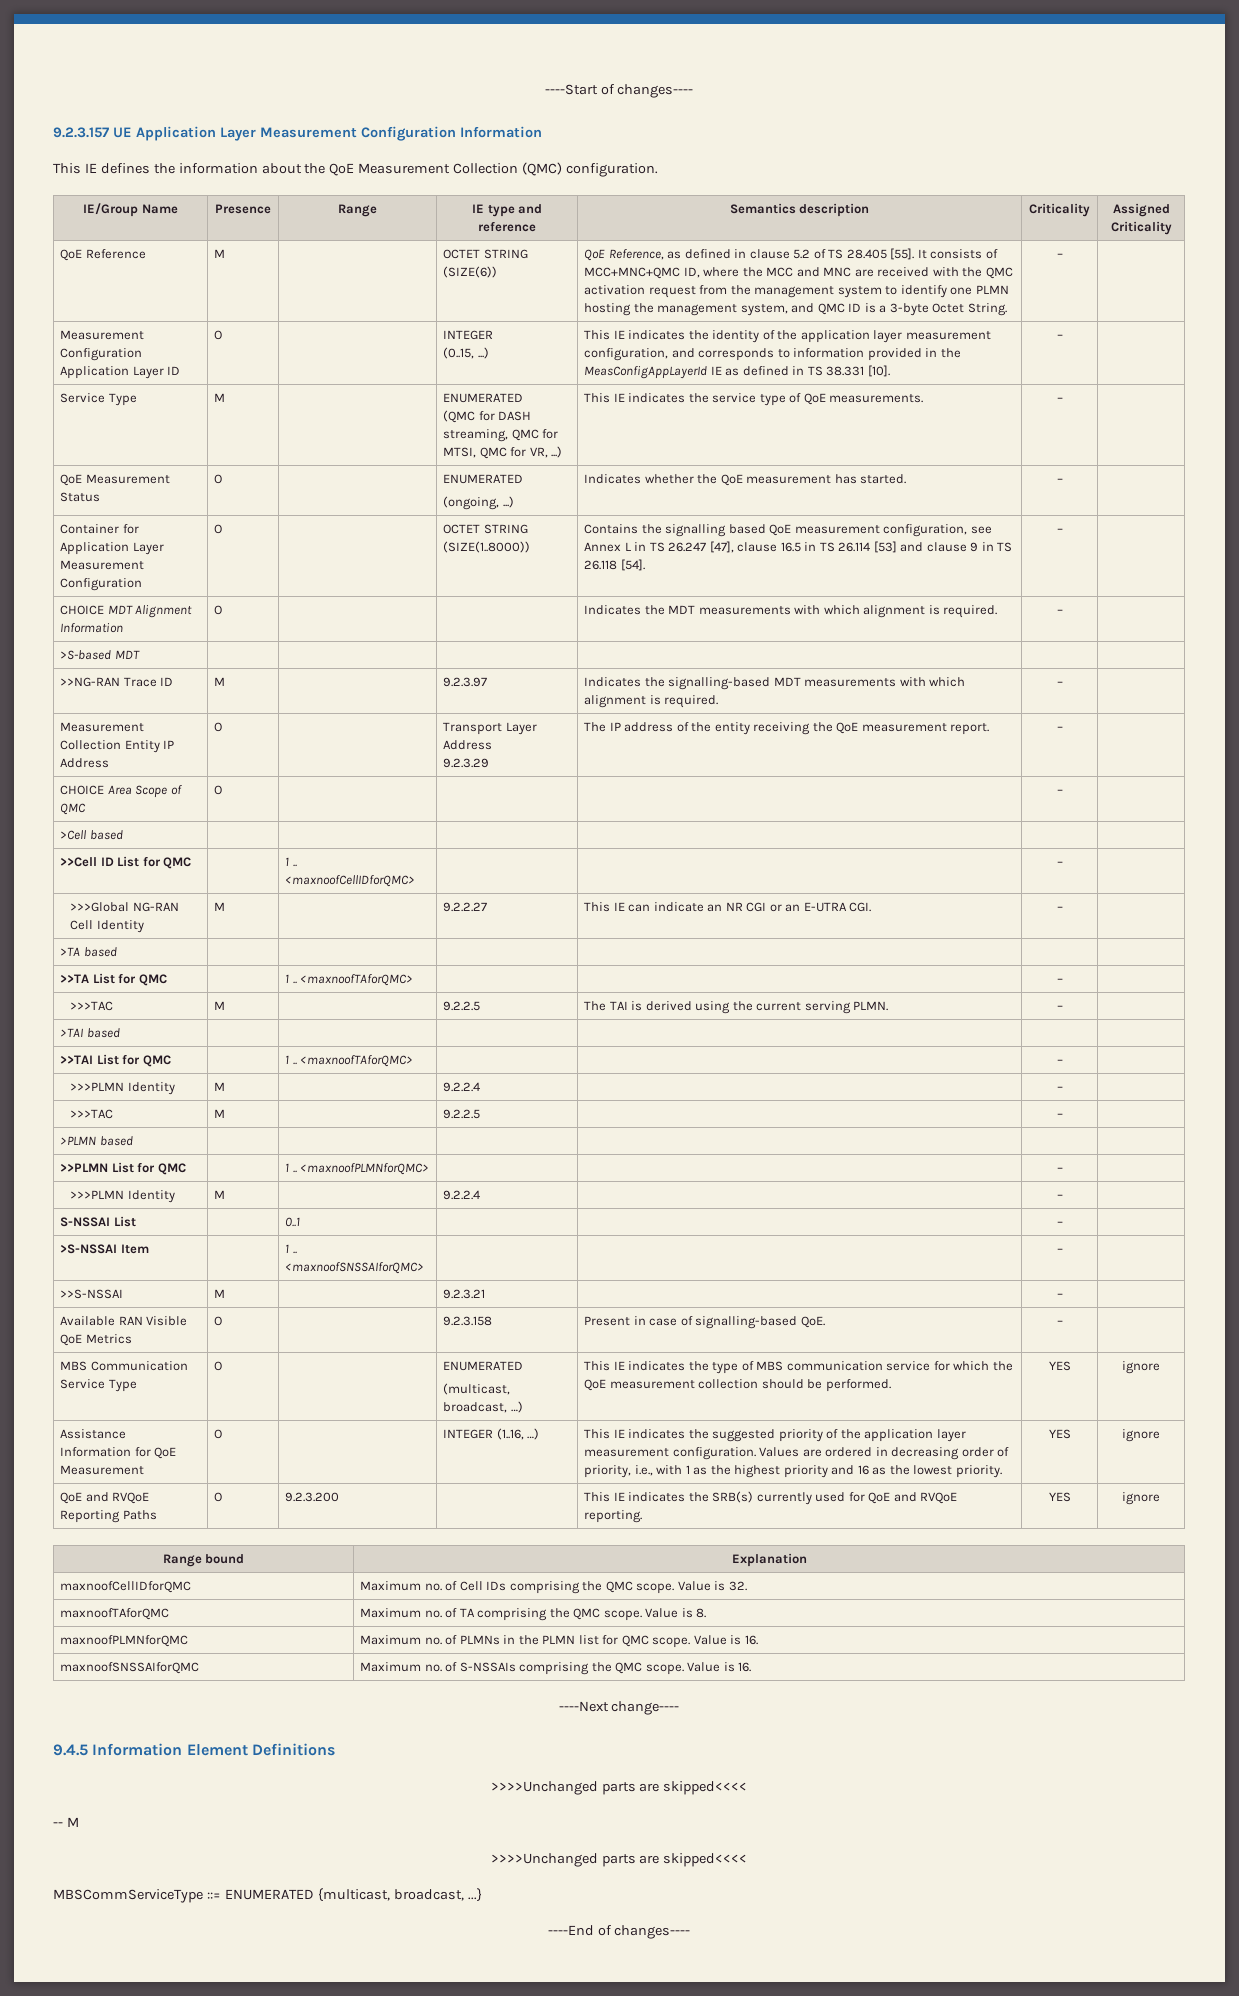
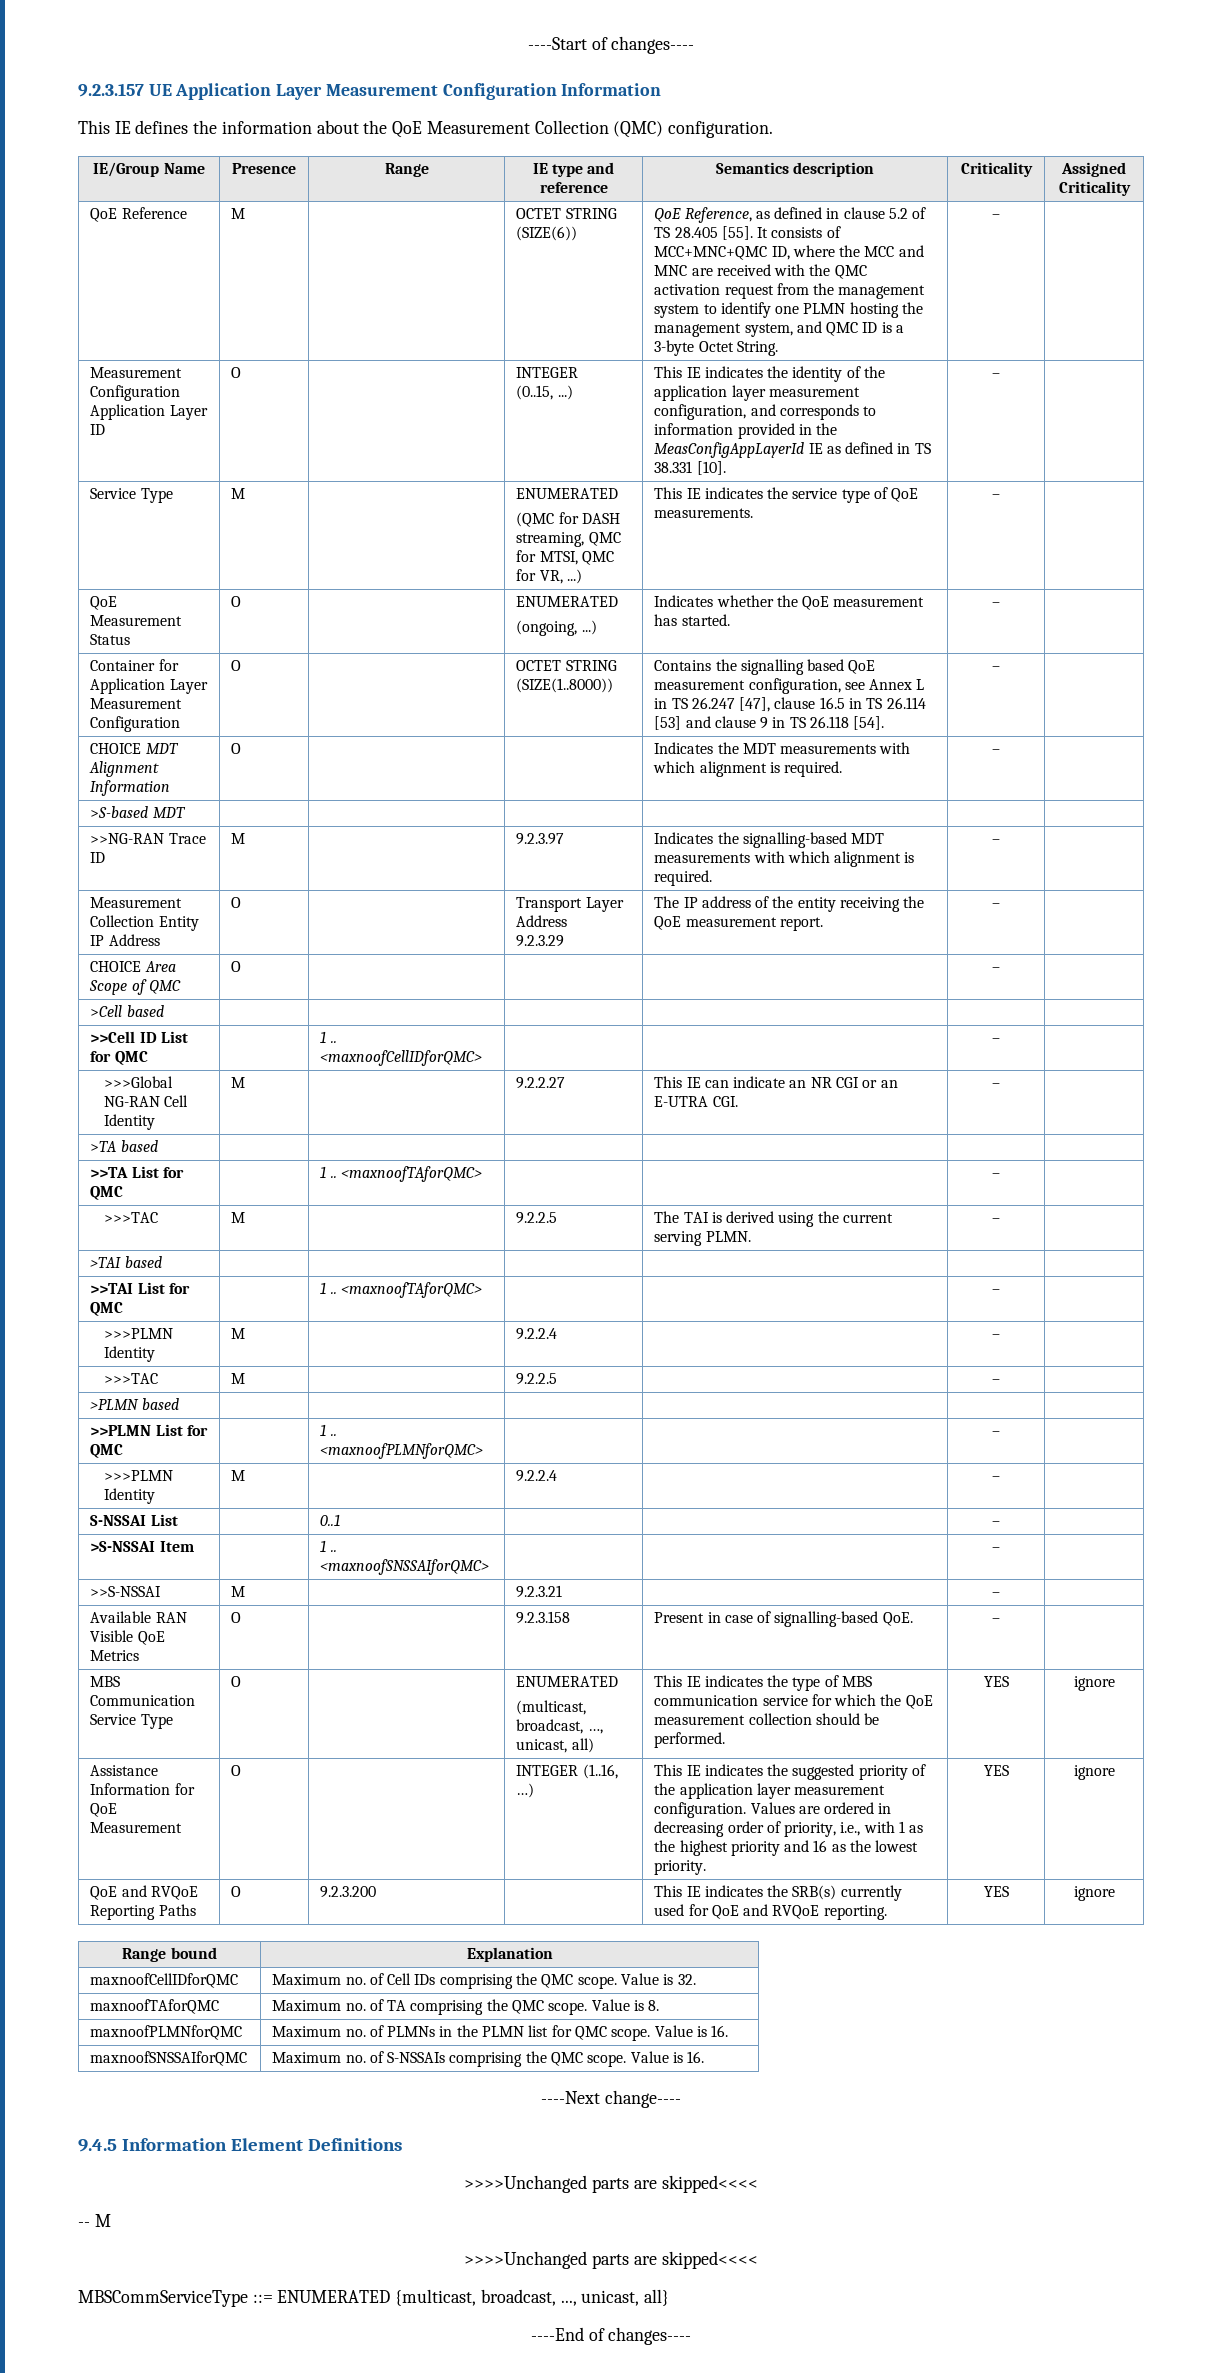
[510,1401,523,1413] …) -> [587,1729,603,1734] [516,1738,594,1753] …, unicast, all)
[467,1888,482,1902] ...} -> [560,2289,670,2306] ..., unicast, all}

